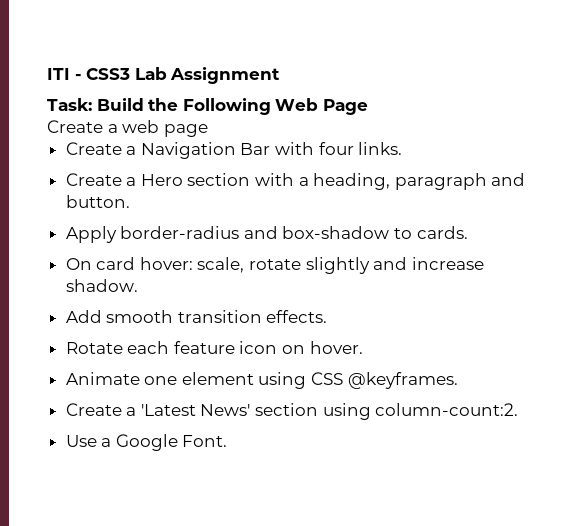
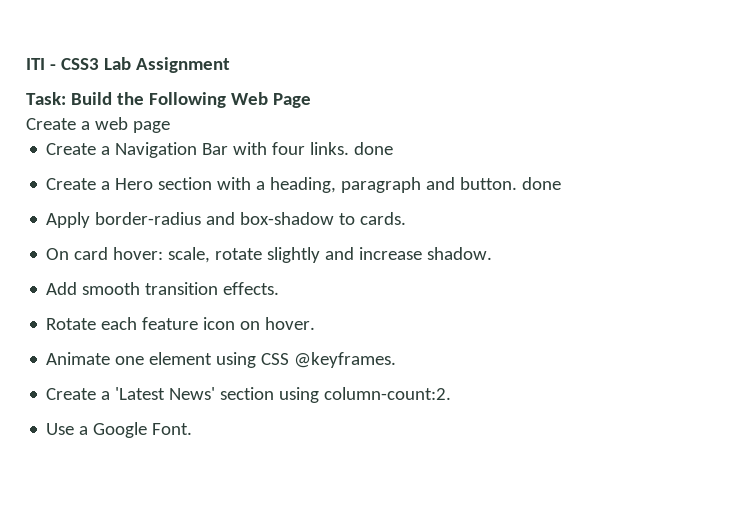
(403, 148) none -> [354,142,394,155] done
(130, 201) none -> [522,177,562,190] done

